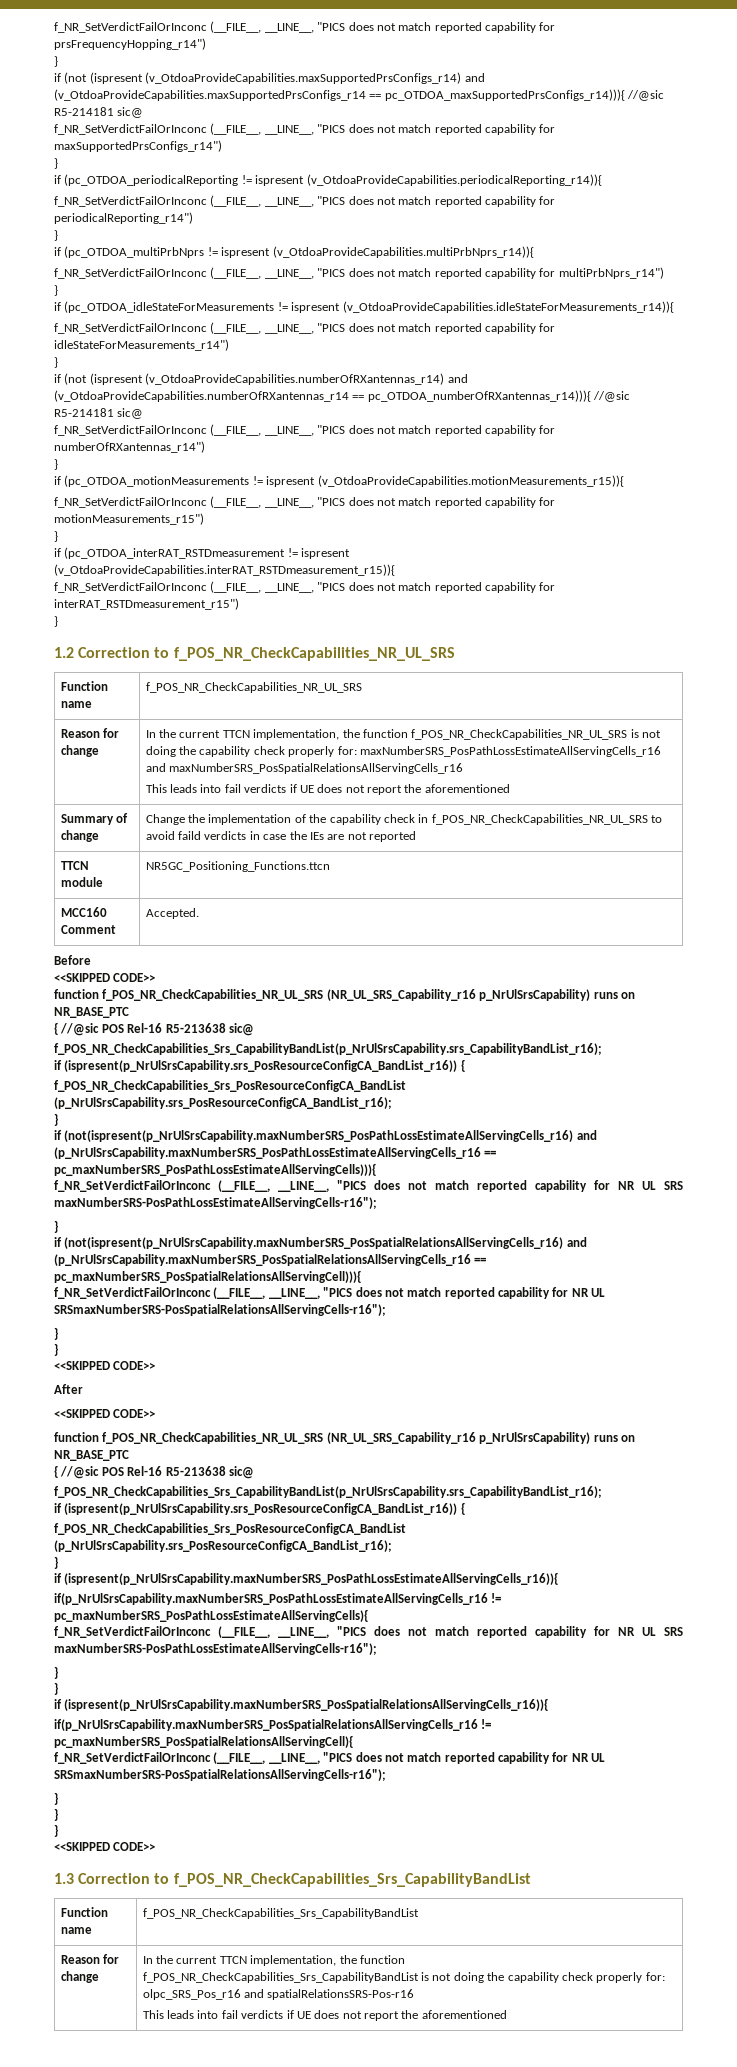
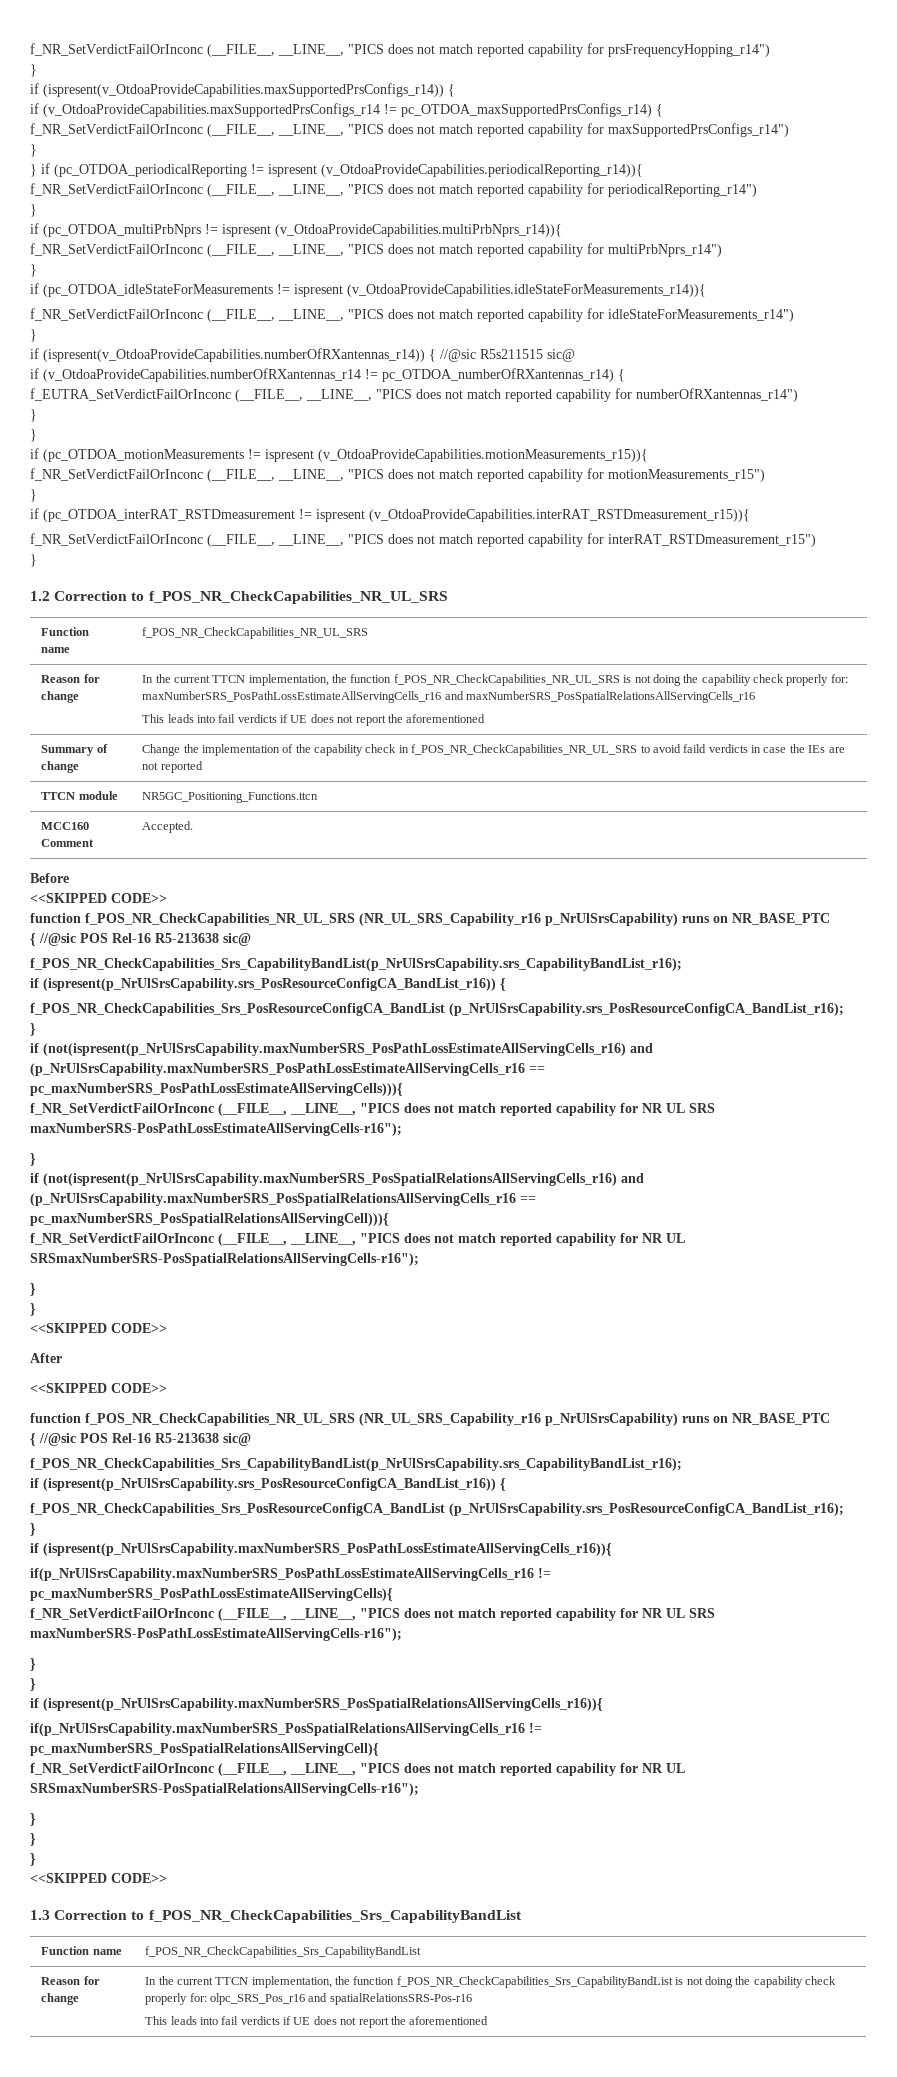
[64,72,485,84] [54,89,665,101] [54,107,144,118] (not (ispresent (v_OtdoaProvideCapabilities.maxSupportedPrsConfigs_r14) and (v_OtdoaProvideCapabilities.maxSupportedPrsConfigs_r14 == pc_OTDOA_maxSupportedPrsConfigs_r14))){ //@sic R5-214181 sic@ -> [43,83,455,97] [30,103,663,117] (ispresent(v_OtdoaProvideCapabilities.maxSupportedPrsConfigs_r14)) { // if (v_OtdoaProvideCapabilities.maxSupportedPrsConfigs_r14 != pc_OTDOA_maxSupportedPrsConfigs_r14) {
(58, 163) none -> [30,164,37,177] }
[64,373,468,385] [54,390,631,402] [54,408,144,419] [54,425,207,436] (not (ispresent (v_OtdoaProvideCapabilities.numberOfRXantennas_r14) and (v_OtdoaProvideCapabilities.numberOfRXantennas_r14 == pc_OTDOA_numberOfRXantennas_r14))){ //@sic R5-214181 sic@ // f_NR_SetVerdictFailOrInconc -> [43,348,575,362] [30,368,625,382] [30,388,231,401] (ispresent(v_OtdoaProvideCapabilities.numberOfRXantennas_r14)) { //@sic R5s211515 sic@ // if (v_OtdoaProvideCapabilities.numberOfRXantennas_r14 != pc_OTDOA_numberOfRXantennas_r14) { // f_EUTRA_SetVerdictFailOrInconc
(58, 464) none -> [30,429,37,442] // }

